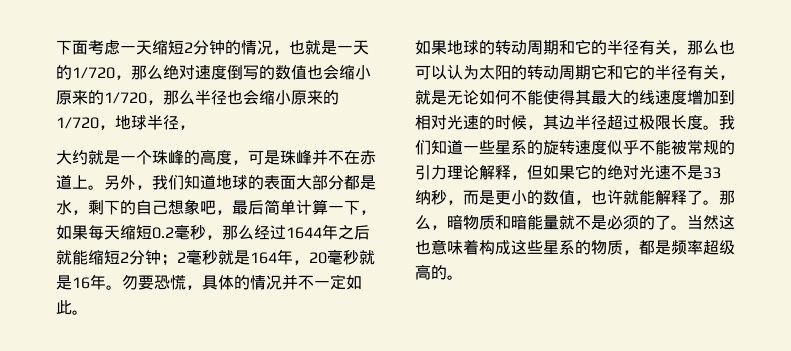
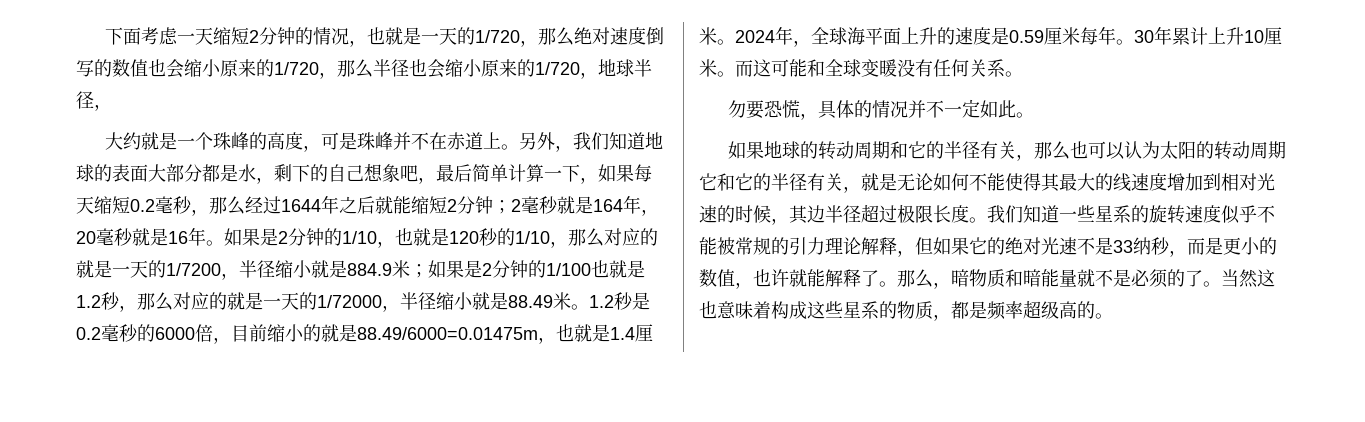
(122, 287) none -> [224,228,658,248] [76,260,645,280] [76,292,650,312] [76,324,653,344] [699,26,1282,47] [699,59,1023,77] 如果是2分钟的1/10，也就是120秒的1/10，那么对应的就是一天的1/7200，半径缩小就是884.9米；如果是2分钟的1/100也就是1.2秒，那么对应的就是一天的1/72000，半径缩小就是88.49米。1.2秒是0.2毫秒的6000倍，目前缩小的就是88.49/6000=0.01475m，也就是1.4厘米。2024年，全球海平面上升的速度是0.59厘米每年。30年累计上升10厘米。而这可能和全球变暖没有任何关系。 //

